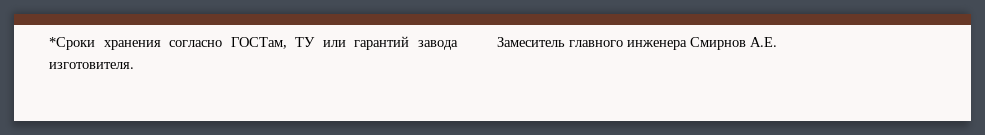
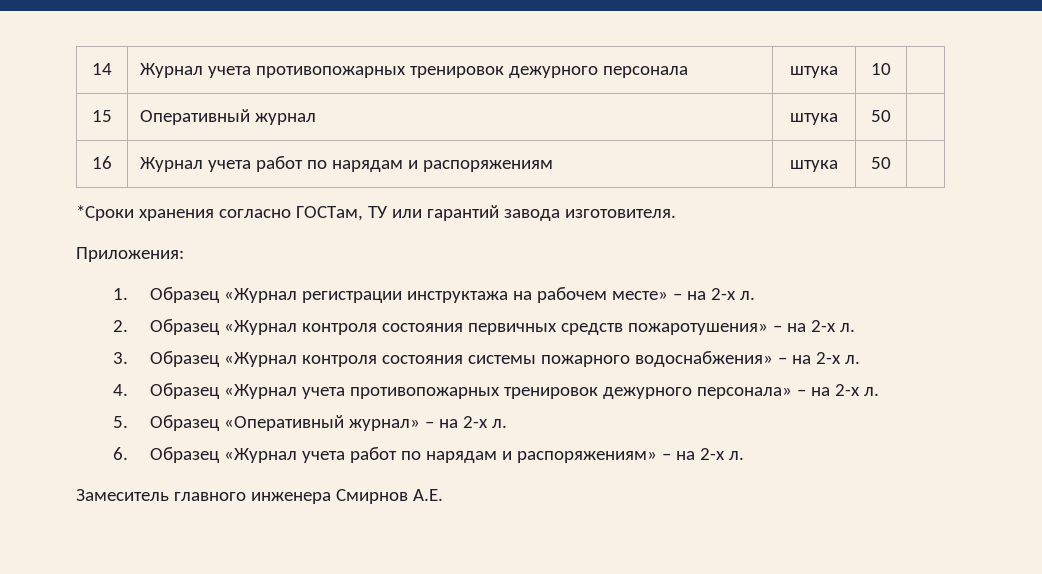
(49, 43) none -> [92,63,112,75] [139,63,688,78] [790,66,838,78] [871,63,891,75] [92,110,112,122] [139,109,316,125] [790,113,838,125] [871,110,891,122] [92,156,112,169] [139,156,553,172] [790,160,838,172] [871,157,891,169] 14 | Журнал учета противопожарных тренировок дежурного персонала | штука | 10 | // 15 | Оперативный журнал | штука | 50 | // 16 | Журнал учета работ по нарядам и распоряжениям | штука | 50 | //
(134, 65) none -> [76,247,184,262] [112,287,755,303] [112,319,855,335] [112,351,860,367] [112,383,879,399] [112,415,507,431] [112,447,744,463] // Приложения: // 1. Образец «Журнал регистрации инструктажа на рабочем месте» – на 2-х л. // 2. Образец «Журнал контроля состояния первичных средств пожаротушения» – на 2-х л. // 3. Образец «Журнал контроля состояния системы пожарного водоснабжения» – на 2-х л. // 4. Образец «Журнал учета противопожарных тренировок дежурного персонала» – на 2-х л. // 5. Образец «Оперативный журнал» – на 2-х л. // 6. Образец «Журнал учета работ по нарядам и распоряжениям» – на 2-х л.

